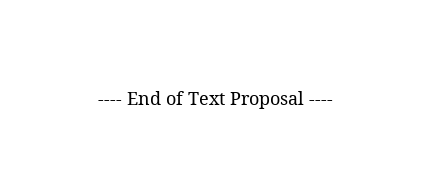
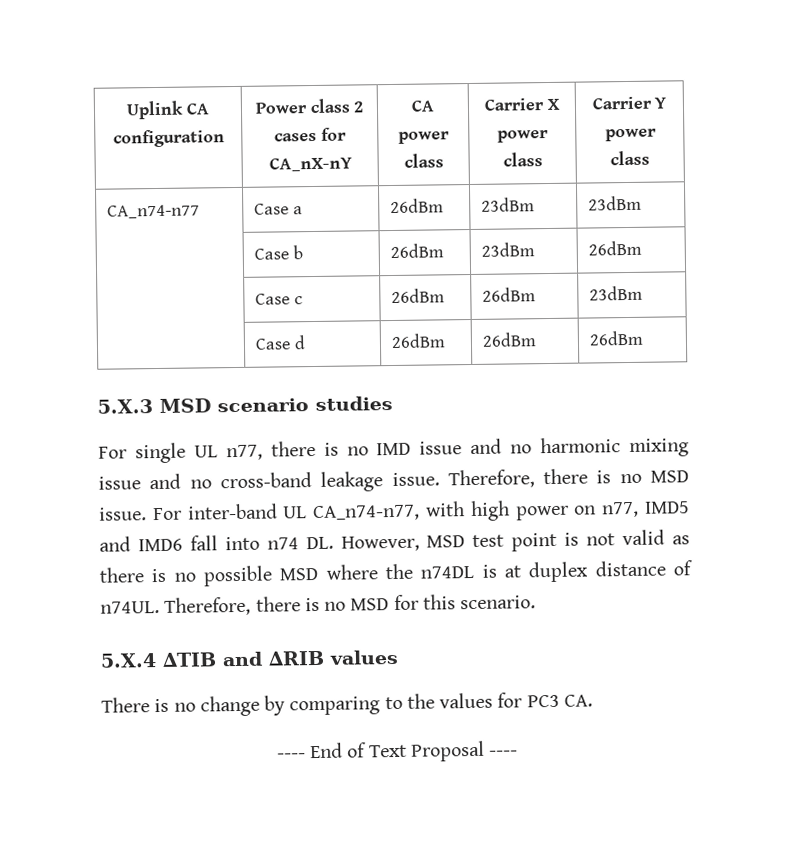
(98, 102) none -> [126,100,210,120] [112,129,225,148] [254,98,365,114] [274,127,347,142] [268,157,352,172] [411,100,435,112] [398,131,450,144] [403,153,444,168] [484,98,560,111] [497,129,549,143] [502,152,543,167] [591,96,667,110] [604,128,657,142] [610,150,650,166] [106,204,200,219] [253,203,303,215] [389,198,444,214] [480,197,535,212] [587,195,642,211] [253,245,303,260] [389,243,444,259] [480,242,535,257] [587,240,642,256] [254,293,303,305] [390,288,445,304] [481,287,536,302] [588,285,643,301] [254,335,306,350] [390,333,446,349] [481,332,537,347] [588,330,643,346] [97,396,393,414] [98,437,689,464] [98,468,689,492] [99,500,690,522] [99,529,690,552] [99,560,693,587] [100,594,537,616] [100,649,399,668] [101,692,593,717] Uplink CA configuration | Power class 2 cases for CA_nX-nY | CA power class | Carrier X power class | Carrier Y power class // CA_n74-n77 | Case a | 26dBm | 23dBm | 23dBm // | Case b | 26dBm | 23dBm | 26dBm // | Case c | 26dBm | 26dBm | 23dBm // | Case d | 26dBm | 26dBm | 26dBm // 5.X.3 MSD scenario studies // For single UL n77, there is no IMD issue and no harmonic mixing issue and no cross-band leakage issue. Therefore, there is no MSD issue. For inter-band UL CA_n74-n77, with high power on n77, IMD5 and IMD6 fall into n74 DL. However, MSD test point is not valid as there is no possible MSD where the n74DL is at duplex distance of n74UL. Therefore, there is no MSD for this scenario. // 5.X.4 ∆TIB and ∆RIB values // There is no change by comparing to the values for PC3 CA. //

